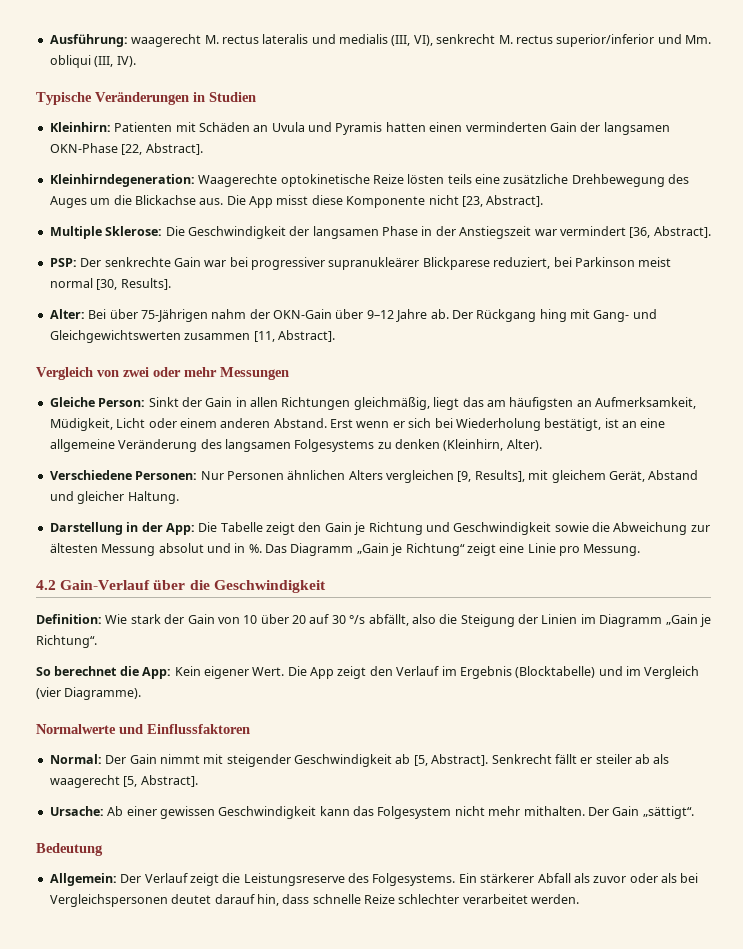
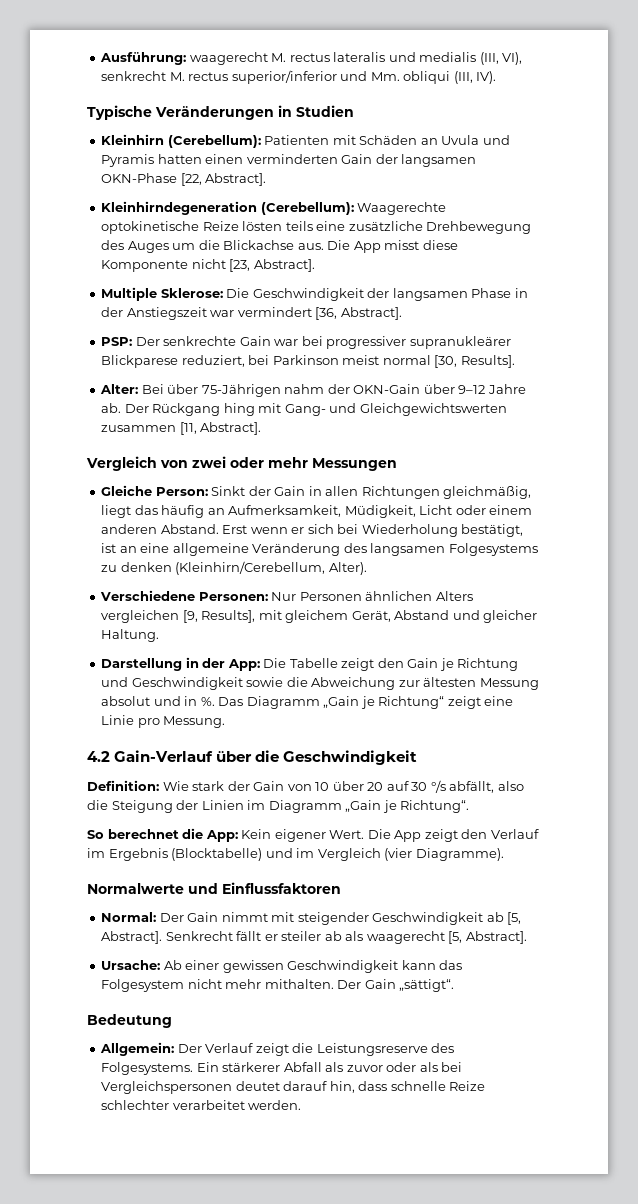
[49,122,111,132] Kleinhirn: -> [101,134,261,148] Kleinhirn (Cerebellum):
[49,174,195,187] Kleinhirndegeneration: -> [101,201,354,215] Kleinhirndegeneration (Cerebellum):
[486,397,574,410] am häufigsten -> [161,505,205,518] häufig
[443,439,504,451] (Kleinhirn, -> [175,561,326,575] (Kleinhirn/Cerebellum,

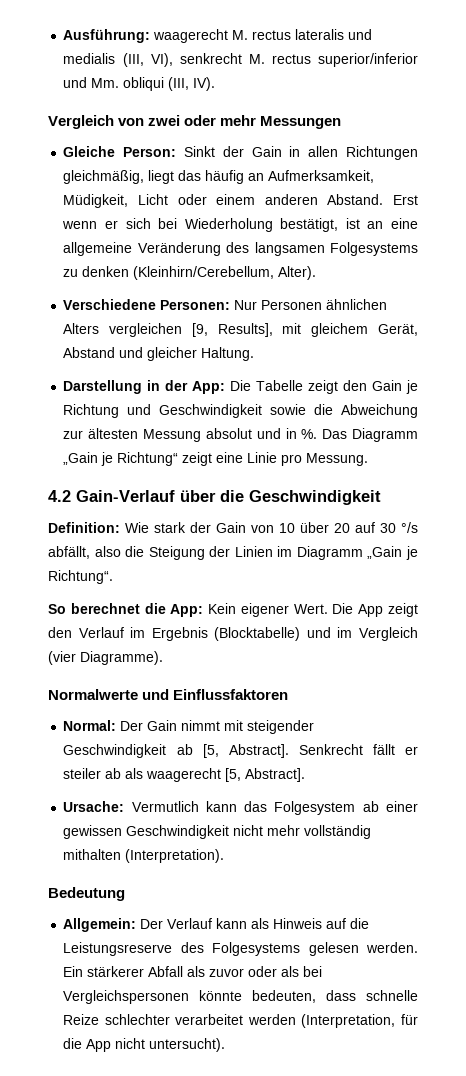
[87,105,354,120] [101,134,510,148] [101,154,477,167] [101,173,267,186] [101,201,447,215] [101,221,532,234] [101,240,458,253] [101,259,315,272] [101,287,528,301] [101,307,402,320] [101,336,511,349] [101,355,515,368] [100,384,526,397] [101,403,507,416] [101,422,262,435] // Typische Veränderungen in Studien // Kleinhirn (Cerebellum): Patienten mit Schäden an Uvula und Pyramis hatten einen verminderten Gain der langsamen OKN-Phase [22, Abstract]. // Kleinhirndegeneration (Cerebellum): Waagerechte optokinetische Reize lösten teils eine zusätzliche Drehbewegung des Auges um die Blickachse aus. Die App misst diese Komponente nicht [23, Abstract]. // Multiple Sklerose: Die Geschwindigkeit der langsamen Phase in der Anstiegszeit war vermindert [36, Abstract]. // PSP: Der senkrechte Gain war bei progressiver supranukleärer Blickparese reduziert, bei Parkinson meist normal [30, Results]. // Alter: Bei über 75-Jährigen nahm der OKN-Gain über 9–12 Jahre ab. Der Rückgang hing mit Gang- und Gleichgewichtswerten zusammen [11, Abstract]. -> (216, 84) none
[163,960,463,973] [101,979,455,992] [87,1014,172,1028] [100,1042,455,1056] [101,1062,194,1075] Ab einer gewissen Geschwindigkeit kann das Folgesystem nicht mehr mithalten. Der Gain „sättigt“. // Bedeutung // Allgemein: Der Verlauf zeigt die Leistungsreserve des Folgesystems. -> [131,801,418,815] [63,825,372,839] [63,849,225,863] [48,887,125,901] [63,918,370,932] [63,942,418,956] Vermutlich kann das Folgesystem ab einer gewissen Geschwindigkeit nicht mehr vollständig mithalten (Interpretation). // Bedeutung // Allgemein: Der Verlauf kann als Hinweis auf die Leistungsreserve des Folgesystems gelesen werden.
[235,1081,355,1093] deutet darauf hin, -> [199,990,317,1003] könnte bedeuten,
[248,1100,302,1110] werden. -> [247,1014,418,1028] [63,1038,226,1052] werden (Interpretation, für die App nicht untersucht).

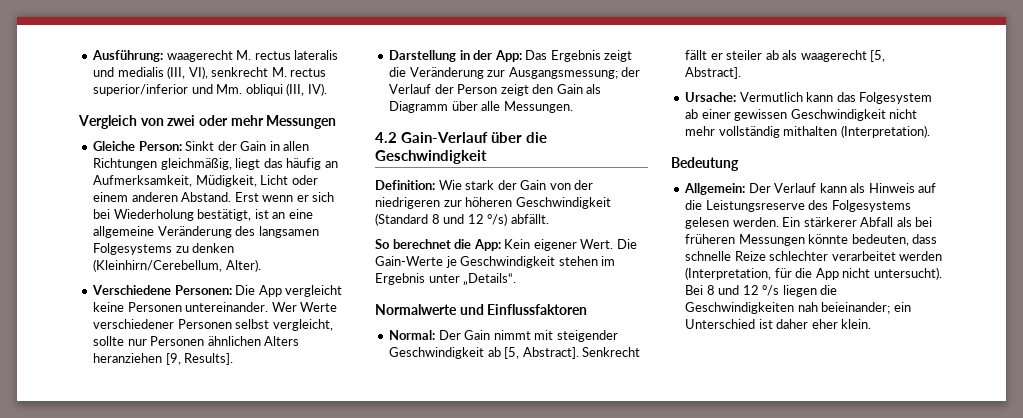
[234,299,388,310] [63,323,419,337] [63,347,255,361] [63,380,419,394] [63,404,419,418] [63,428,418,442] [63,452,369,466] Nur Personen ähnlichen Alters vergleichen [9, Results], mit gleichem Gerät, Abstand und gleicher Haltung. // Darstellung in der App: Die Tabelle zeigt den Gain je Richtung und Geschwindigkeit sowie die Abweichung zur ältesten Messung absolut und in %. Das Diagramm „Gain je Richtung“ zeigt eine Linie pro Messung. -> [235,285,343,297] [93,302,338,312] [93,319,333,331] [93,336,300,346] [93,353,234,365] [389,50,633,62] [389,67,641,79] [389,84,602,96] [389,101,573,113] Die App vergleicht keine Personen untereinander. Wer Werte verschiedener Personen selbst vergleicht, sollte nur Personen ähnlichen Alters heranziehen [9, Results]. // Darstellung in der App: Das Ergebnis zeigt die Veränderung zur Ausgangsmessung; der Verlauf der Person zeigt den Gain als Diagramm über alle Messungen.
[279,522,418,533] [48,546,418,560] [48,570,113,584] 10 über 20 auf 30 °/s abfällt, also die Steigung der Linien im Diagramm „Gain je Richtung“. -> [574,180,594,190] [375,197,611,209] [375,213,549,226] der niedrigeren zur höheren Geschwindigkeit (Standard 8 und 12 °/s) abfällt.
[358,603,418,617] [48,627,418,641] [48,651,163,665] App zeigt den Verlauf im Ergebnis (Blocktabelle) und im Vergleich (vier Diagramme). -> [375,256,616,268] [375,273,517,286] Gain-Werte je Geschwindigkeit stehen im Ergebnis unter „Details“.
[209,966,323,977] [63,990,190,1004] zuvor oder als bei Vergleichspersonen -> [915,217,933,227] [685,234,805,246] bei früheren Messungen
(226, 1045) none -> [685,285,838,297] [685,302,911,314] [685,319,872,329] Bei 8 und 12 °/s liegen die Geschwindigkeiten nah beieinander; ein Unterschied ist daher eher klein.

